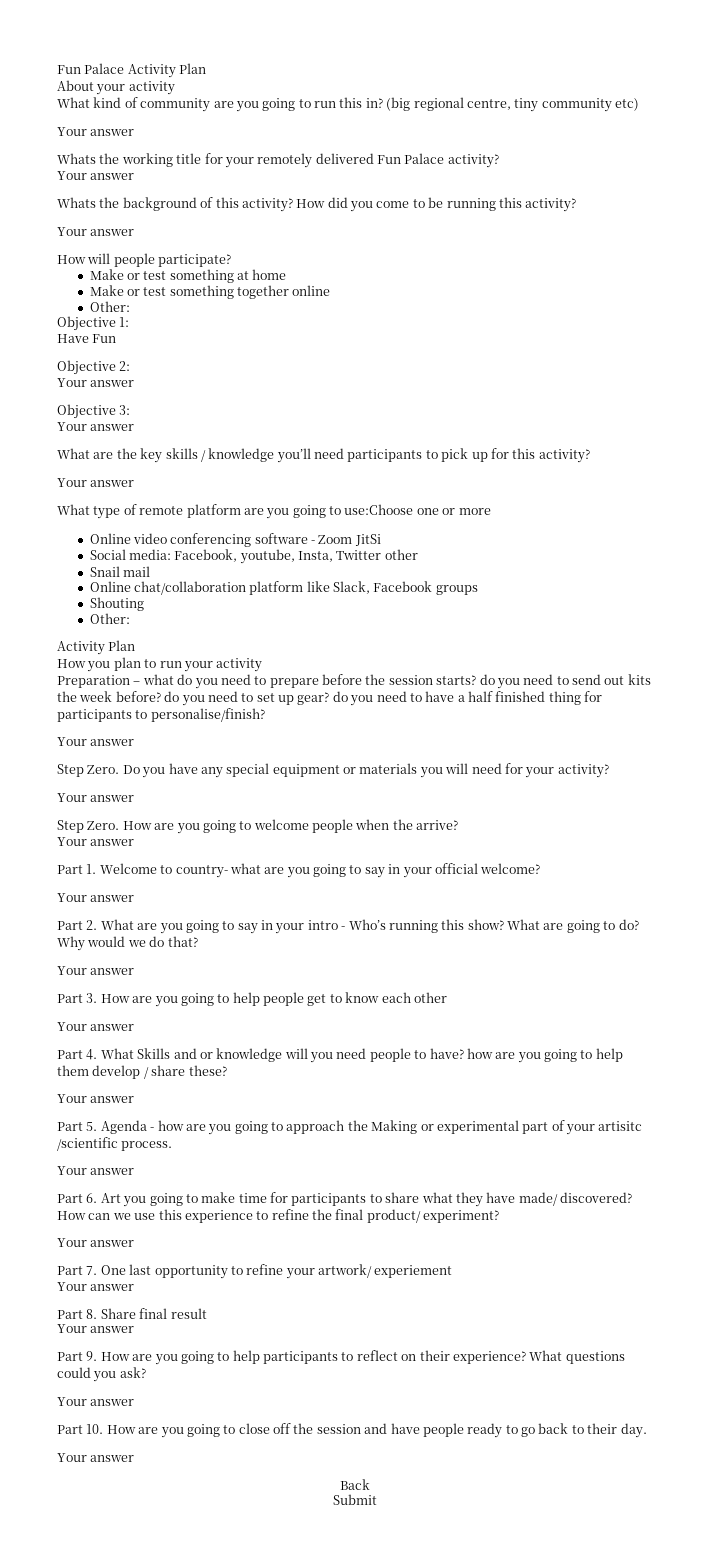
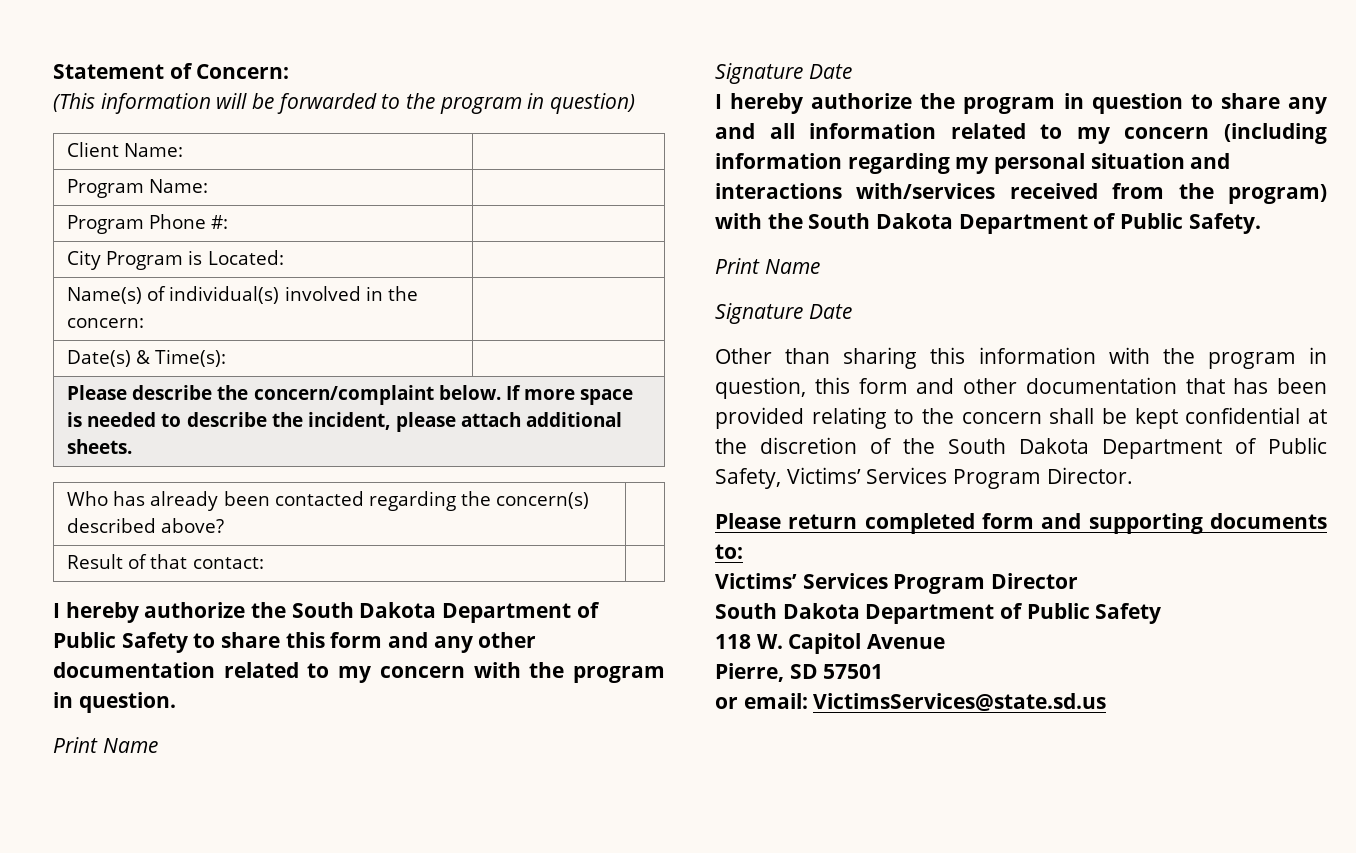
[57,63,207,78] [57,80,175,95] [57,97,639,112] [57,127,135,136] [57,153,499,168] [57,171,135,180] [57,197,577,212] [57,227,135,236] [57,253,232,267] [89,269,287,283] [89,285,331,299] [89,301,130,312] [57,316,130,331] [57,334,117,343] [57,360,131,375] [57,378,135,387] [57,404,131,419] [57,422,135,431] [57,448,590,463] [57,478,135,487] [57,504,491,519] [89,533,381,547] [89,549,418,564] [89,566,150,577] [89,581,478,595] [89,597,144,611] [89,613,130,624] [57,640,136,655] [57,657,263,672] [57,674,651,689] [57,691,603,706] [57,708,265,722] [57,737,135,746] [57,763,609,778] [57,793,135,802] [57,819,459,834] [57,837,135,846] [57,863,541,878] [57,893,135,902] [57,919,639,934] [57,936,198,951] [57,966,135,975] [57,992,447,1007] [57,1022,135,1031] [57,1048,623,1063] [57,1065,227,1079] [57,1094,135,1103] [57,1120,643,1135] [57,1137,173,1151] [57,1166,135,1175] [57,1192,632,1207] [57,1209,500,1223] [57,1238,135,1247] [57,1264,453,1279] [57,1282,135,1291] [57,1308,207,1319] [57,1324,135,1333] [57,1350,625,1365] [57,1367,146,1382] [57,1397,135,1406] [57,1423,647,1438] [57,1453,135,1462] [340,1479,370,1490] [333,1494,377,1505] Fun Palace Activity Plan // About your activity // What kind of community are you going to run this in? (big regional centre, tiny community etc) // Your answer // Whats the working title for your remotely delivered Fun Palace activity? // Your answer // Whats the background of this activity? How did you come to be running this activity? // Your answer // How will people participate? // Make or test something at home // Make or test something together online // Other: // Objective 1: // Have Fun // Objective 2: // Your answer // Objective 3: // Your answer // What are the key skills / knowledge you’ll need participants to pick up for this activity? // Your answer // What type of remote platform are you going to use:Choose one or more // Online video conferencing software - Zoom JitSi // Social media: Facebook, youtube, Insta, Twitter other // Snail mail // Online chat/collaboration platform like Slack, Facebook groups // Shouting // Other: // Activity Plan // How you plan to run your activity // Preparation – what do you need to prepare before the session starts? do you need to send out kits the week before? do you need to set up gear? do you need to have a half finished thing for participants to personalise/finish? // Your answer // Step Zero. Do you have any special equipment or materials you will need for your activity? // Your answer // Step Zero. How are you going to welcome people when the arrive? // Your answer // Part 1. Welcome to country- what are you going to say in your official welcome? // Your answer // Part 2. What are you going to say in your intro - Who’s running this show? What are going to do? Why would we do that? // Your answer // Part 3. How are you going to help people get to know each other // Your answer // Part 4. What Skills and or knowledge will you need people to have? how are you going to help them develop / share these? // Your answer // Part 5. Agenda - how are you going to approach the Making or experimental part of your artisitc /scientific process. // Your answer // Part 6. Art you going to make time for participants to share what they have made/ discovered? How can we use this experience to refine the final product/ experiment? // Your answer // Part 7. One last opportunity to refine your artwork/ experiement // Your answer // Part 8. Share final result // Your answer // Part 9. How are you going to help participants to reflect on their experience? What questions could you ask? // Your answer // Part 10. How are you going to close off the session and have people ready to go back to their day. // Your answer // Back // Submit -> [53,63,290,79] [53,93,636,114] [67,142,184,157] [67,179,209,198] [67,214,229,234] [67,250,284,270] [67,286,418,304] [67,318,145,328] [67,349,227,367] [67,385,634,405] [67,412,623,432] [67,439,133,454] [67,491,590,511] [67,518,225,533] [67,554,264,569] [53,602,600,623] [53,632,537,653] [53,662,665,683] [53,692,176,713] [53,737,158,753] [715,63,852,84] [715,93,1327,114] [715,123,1327,144] [715,153,1231,174] [715,183,1327,204] [715,213,1261,234] [715,258,820,274] [715,303,852,324] [715,347,1327,369] [715,377,1327,399] [715,407,1327,429] [715,437,1327,459] [715,467,1133,489] [715,513,1327,534] [715,544,743,559] [715,573,1079,594] [715,603,1162,624] [715,633,945,654] [715,663,884,682] [715,693,1107,711] Statement of Concern: // (This information will be forwarded to the program in question) // Client Name: | // Program Name: | // Program Phone #: | // City Program is Located: | // Name(s) of individual(s) involved in the concern: | // Date(s) & Time(s): | // Please describe the concern/complaint below. If more space is needed to describe the incident, please attach additional sheets. // Who has already been contacted regarding the concern(s) described above? | // Result of that contact: | // I hereby authorize the South Dakota Department of Public Safety to share this form and any other documentation related to my concern with the program in question. // Print Name // Signature Date // I hereby authorize the program in question to share any and all information related to my concern (including information regarding my personal situation and interactions with/services received from the program) with the South Dakota Department of Public Safety. // Print Name // Signature Date // Other than sharing this information with the program in question, this form and other documentation that has been provided relating to the concern shall be kept confidential at the discretion of the South Dakota Department of Public Safety, Victims’ Services Program Director. // Please return completed form and supporting documents to: // Victims’ Services Program Director // South Dakota Department of Public Safety // 118 W. Capitol Avenue // Pierre, SD 57501 // or email: VictimsServices@state.sd.us

